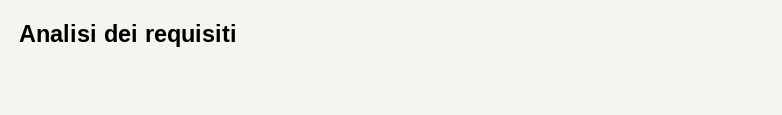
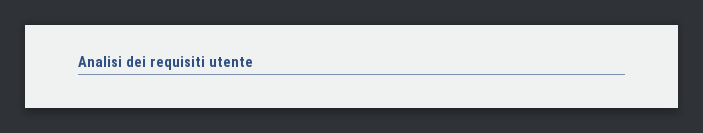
(237, 35) none -> [208,57,253,67] utente

